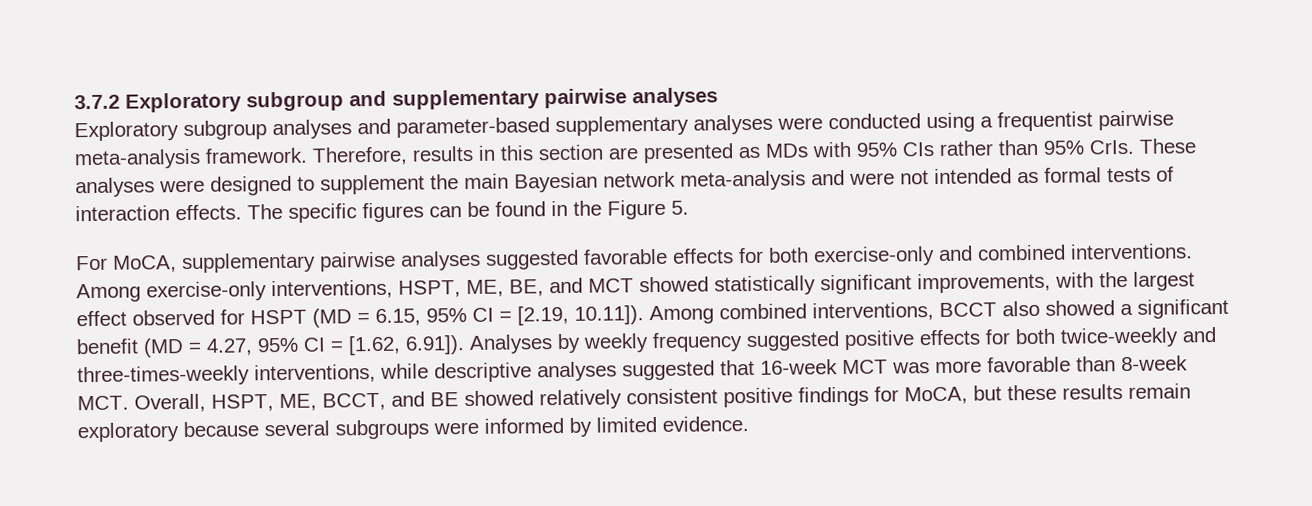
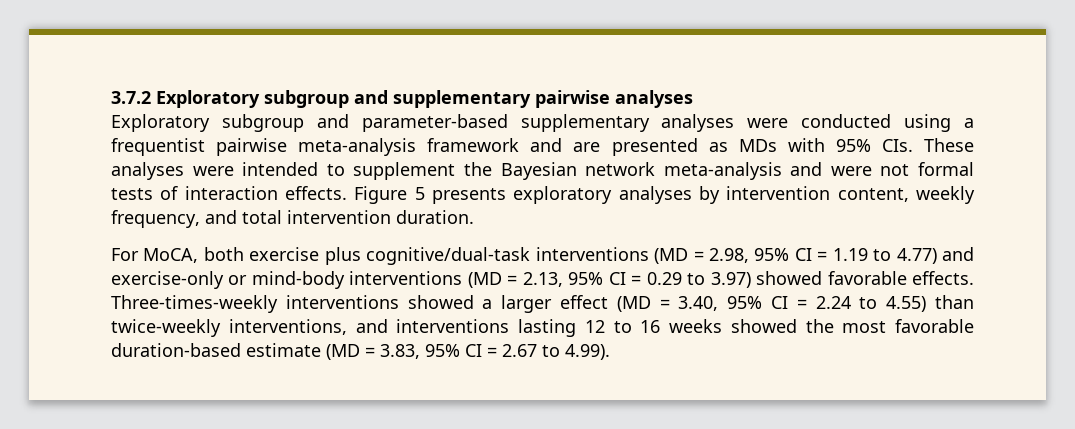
[272,119,352,140] analyses -> (304, 123) none
[205,144,604,166] framework. Therefore, results in this section -> [427,138,563,152] framework and
[902,139,1134,157] CIs rather than 95% CrIs. -> [881,139,913,152] CIs.
[210,175,292,196] designed -> [242,162,319,176] intended
[464,173,509,190] main -> (492, 169) none
[934,168,1039,185] intended as -> (910, 170) none
[247,199,689,223] [76,243,1193,274] [76,271,1195,303] [76,298,1229,328] [76,327,1216,358] [77,355,1188,387] [77,383,1191,413] [77,416,749,443] The specific figures can be found in the Figure 5. // For MoCA, supplementary pairwise analyses suggested favorable effects for both exercise-only and combined interventions. Among exercise-only interventions, HSPT, ME, BE, and MCT showed statistically significant improvements, with the largest effect observed for HSPT (MD = 6.15, 95% CI = [2.19, 10.11]). Among combined interventions, BCCT also showed a significant benefit (MD = 4.27, 95% CI = [1.62, 6.91]). Analyses by weekly frequency suggested positive effects for both twice-weekly and three-times-weekly interventions, while descriptive analyses suggested that 16-week MCT was more favorable than 8-week MCT. Overall, HSPT, ME, BCCT, and BE showed relatively consistent positive findings for MoCA, but these results remain exploratory because several subgroups were informed by limited evidence. -> [354,186,976,204] [111,210,474,228] [111,247,974,265] [111,271,974,289] [111,295,974,313] [111,319,974,337] [111,343,610,360] Figure 5 presents exploratory analyses by intervention content, weekly frequency, and total intervention duration. // For MoCA, both exercise plus cognitive/dual-task interventions (MD = 2.98, 95% CI = 1.19 to 4.77) and exercise-only or mind-body interventions (MD = 2.13, 95% CI = 0.29 to 3.97) showed favorable effects. Three-times-weekly interventions showed a larger effect (MD = 3.40, 95% CI = 2.24 to 4.55) than twice-weekly interventions, and interventions lasting 12 to 16 weeks showed the most favorable duration-based estimate (MD = 3.83, 95% CI = 2.67 to 4.99).

